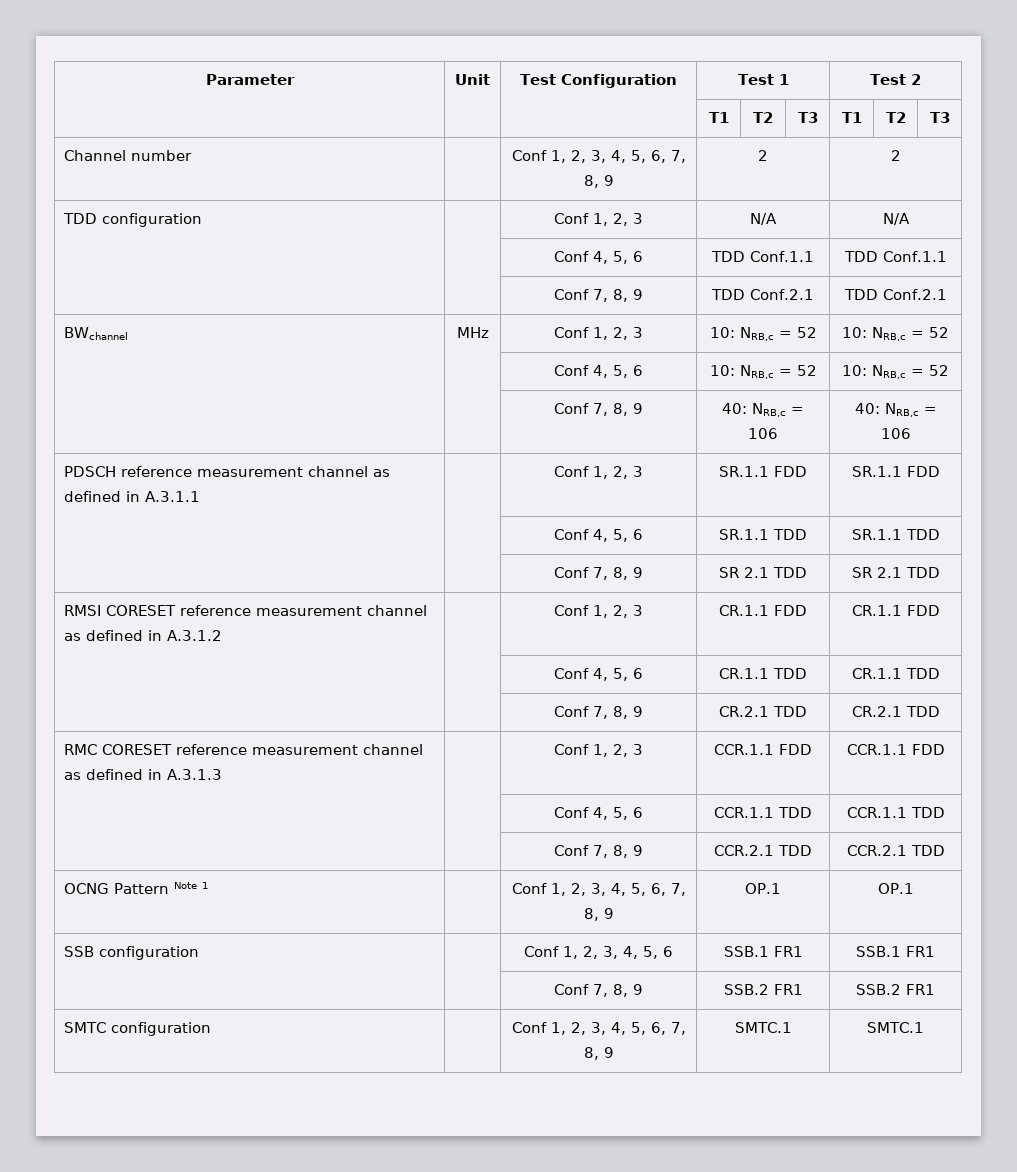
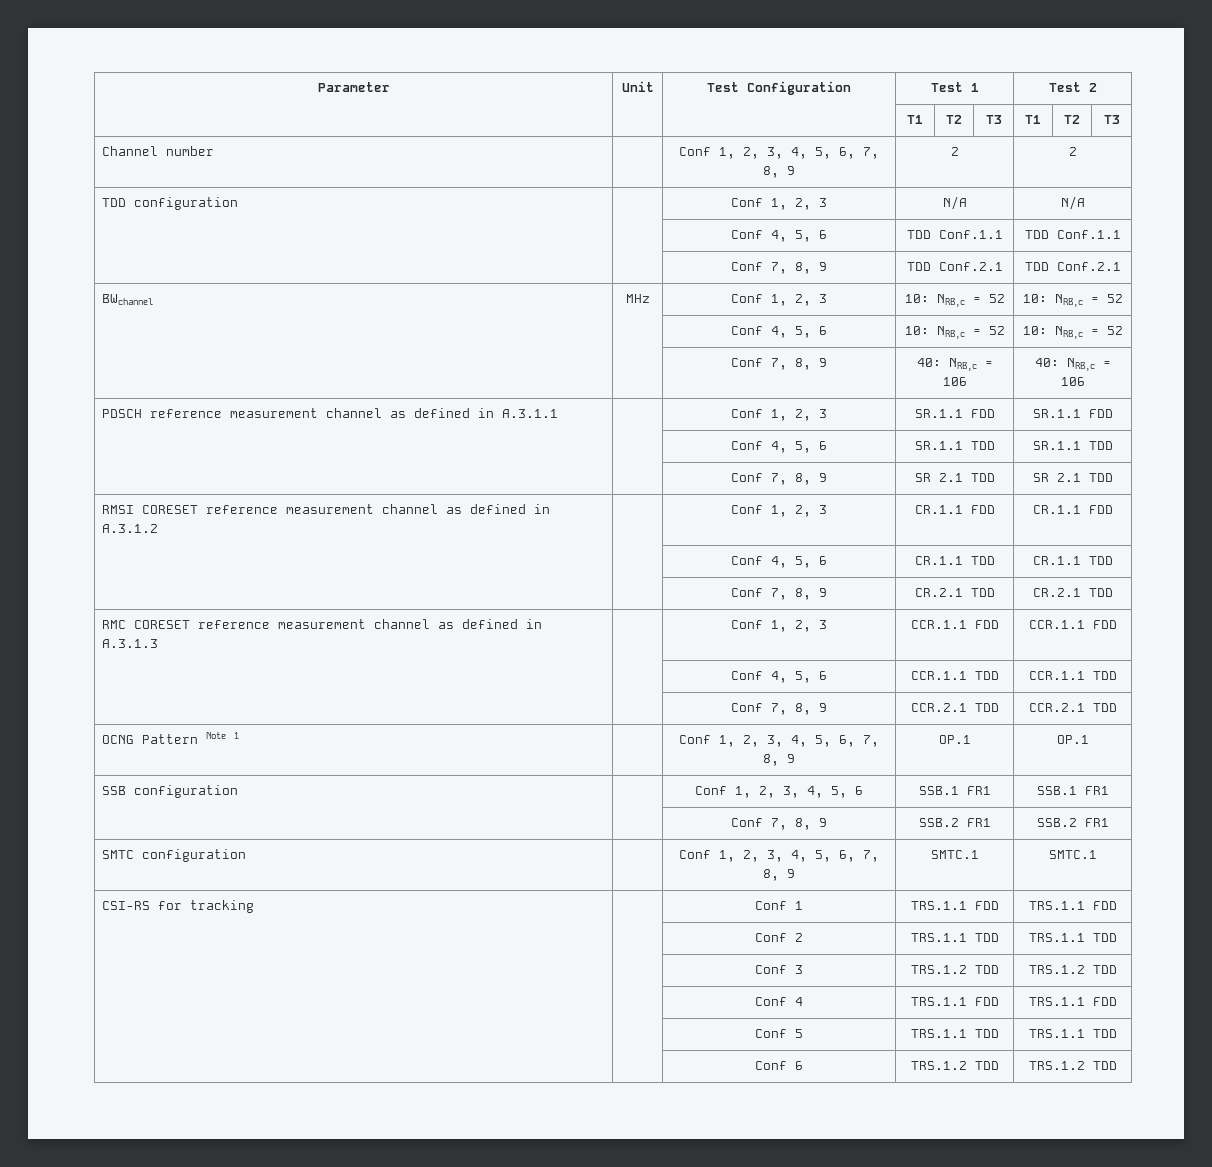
(924, 1027) none -> [101,900,254,913] [755,901,803,910] [910,901,999,910] [1028,901,1117,910] [755,933,803,942] [910,933,999,942] [1028,933,1117,942] [755,965,803,974] [910,965,999,974] [1028,965,1117,974] [755,997,803,1006] [910,997,999,1006] [1028,997,1117,1006] [755,1029,803,1038] [910,1029,999,1038] [1028,1029,1117,1038] [755,1061,803,1070] [910,1061,999,1070] [1028,1061,1117,1070] // CSI-RS for tracking | | Conf 1 | TRS.1.1 FDD | TRS.1.1 FDD // | | Conf 2 | TRS.1.1 TDD | TRS.1.1 TDD // | | Conf 3 | TRS.1.2 TDD | TRS.1.2 TDD // | | Conf 4 | TRS.1.1 FDD | TRS.1.1 FDD // | | Conf 5 | TRS.1.1 TDD | TRS.1.1 TDD // | | Conf 6 | TRS.1.2 TDD | TRS.1.2 TDD

